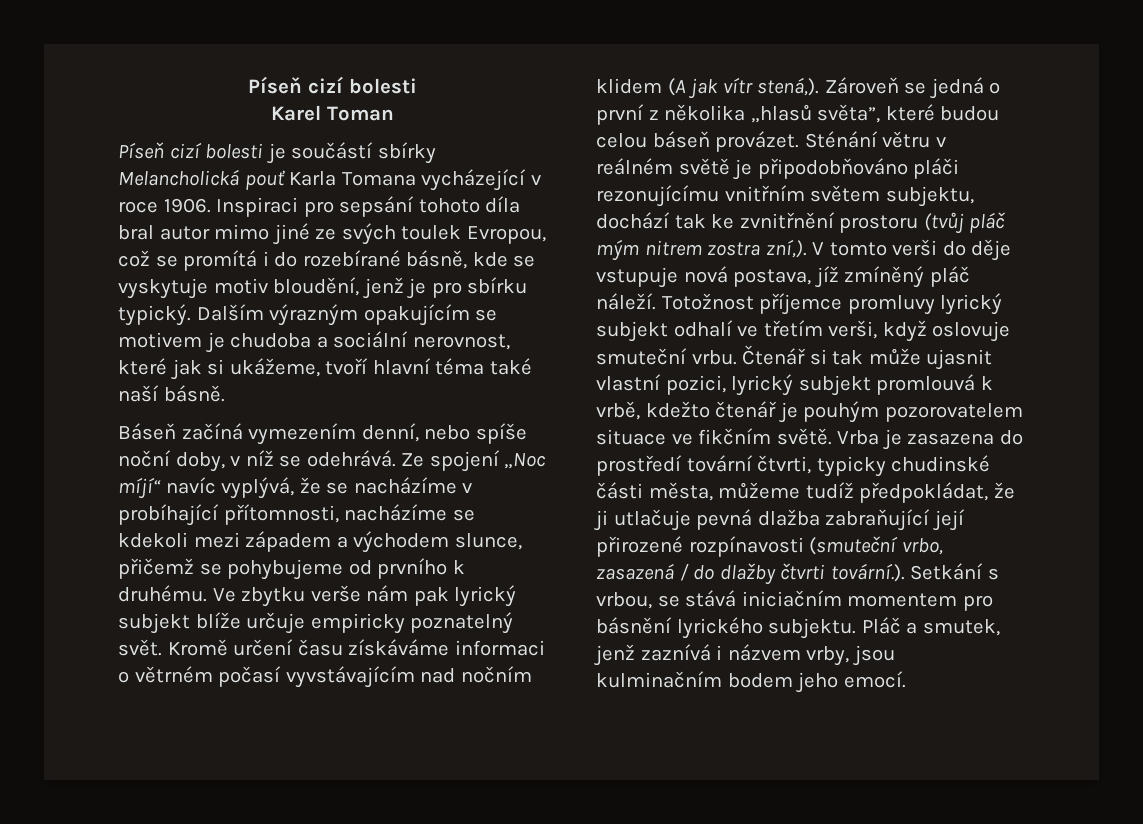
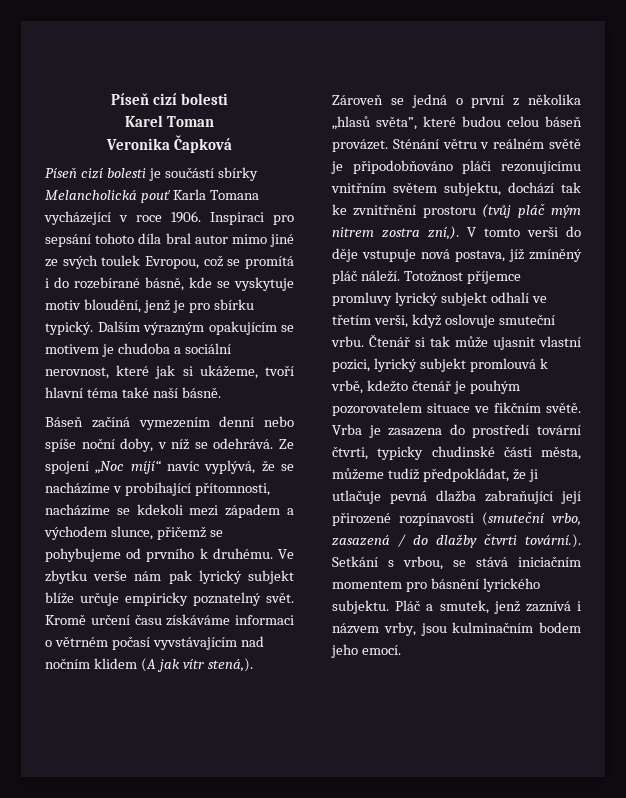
(394, 113) none -> [106,135,232,153] // Veronika Čapková
[361,423,419,442] denní, -> [219,416,255,427] denní

